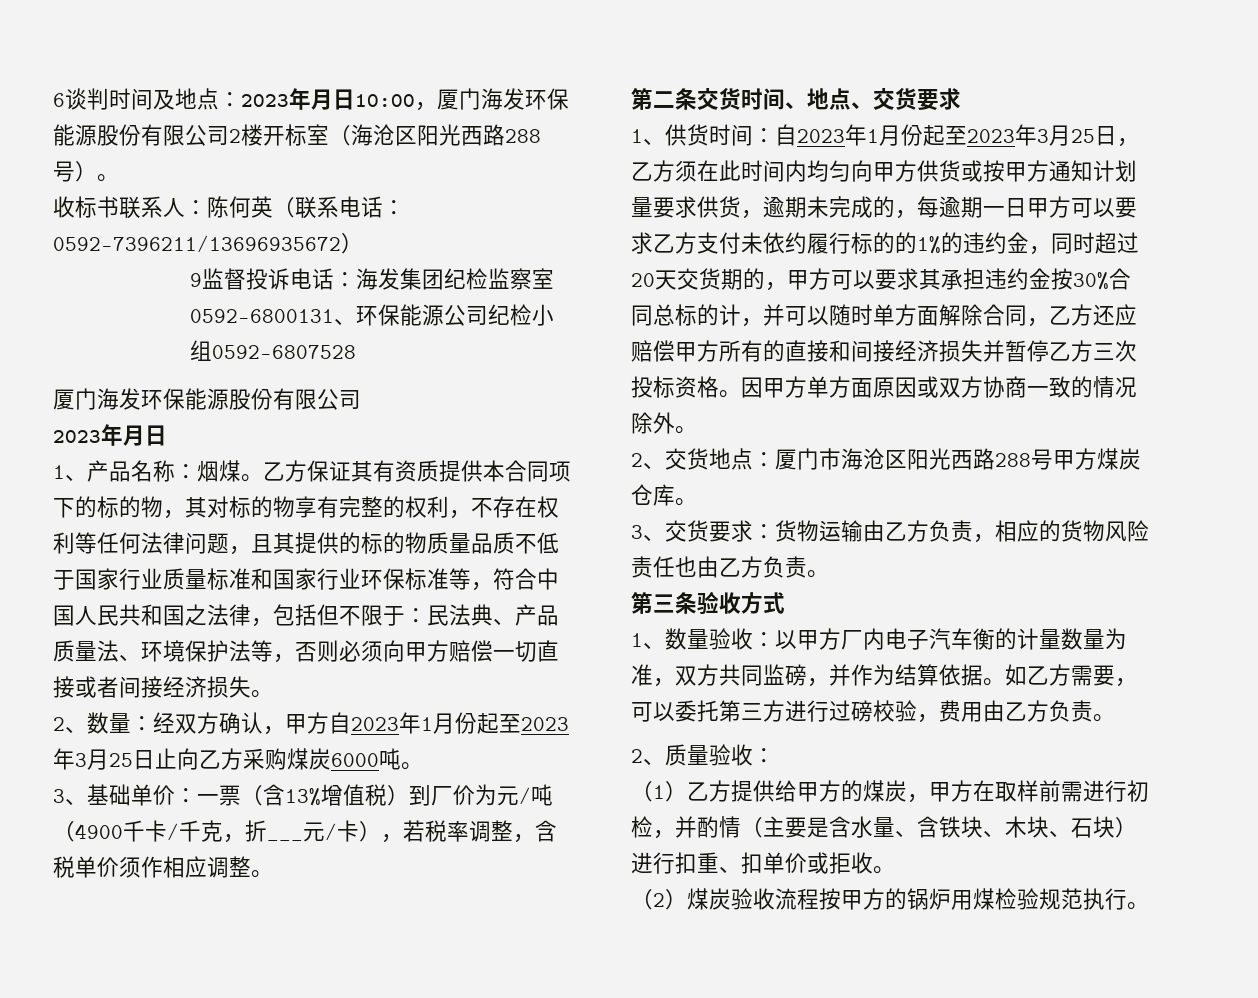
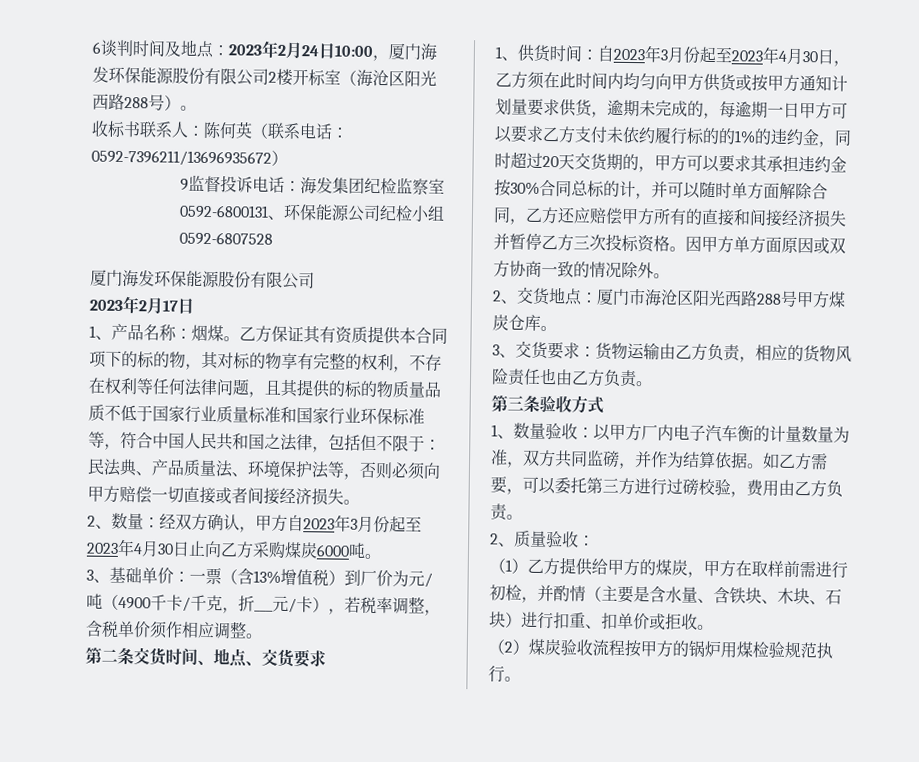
[311,89,333,110] 月 -> [277,41,319,60] 2月24
[123,425,145,446] 月 -> [138,297,178,315] 2月17
[421,712,569,734] [53,748,133,770] 1月份起至2023年3月25 -> [350,515,422,534] [86,538,174,557] 3月份起至2023年4月30
[867,124,1095,146] 1月份起至2023年3月25 -> [660,46,818,65] 3月份起至2023年4月30

